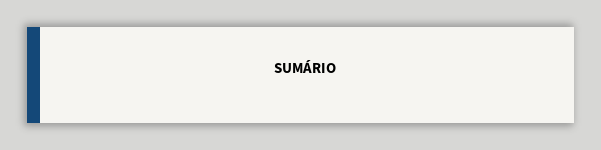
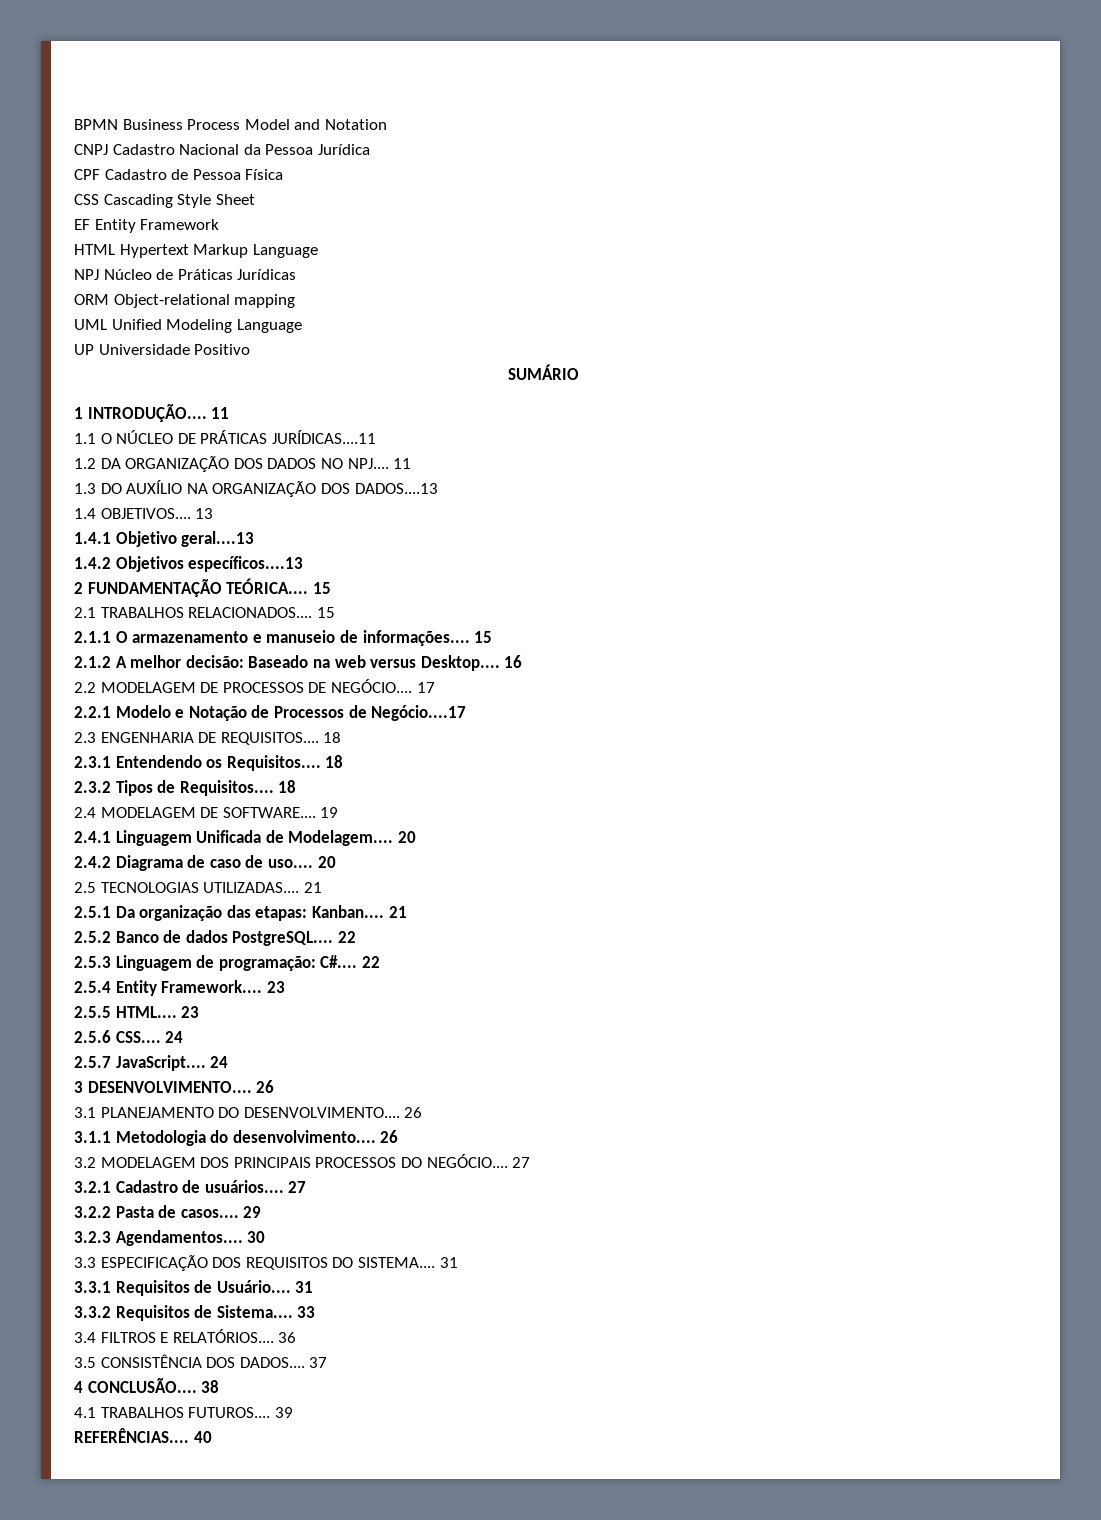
[273,60,336,73] SUMÁRIO -> [74,119,387,130] [74,144,370,155] [74,169,284,180] [74,194,255,208] [74,219,220,233] [74,244,318,258] [74,269,297,280] [74,294,296,308] [74,319,302,333] [74,344,251,355] [508,364,579,380] [74,404,230,422] [74,430,376,444] [74,456,412,472] [74,480,438,497] [74,508,214,519] [74,531,255,547] [74,556,304,572] [74,578,331,597] [74,607,335,618] [74,630,493,646] [74,655,523,671] [74,679,435,693] [74,705,467,721] [74,732,342,745] [74,755,344,771] [74,780,297,796] [74,807,339,818] [74,830,416,846] [74,855,336,871] [74,882,322,893] [74,905,407,921] [74,930,356,946] [74,955,380,971] [74,980,285,996] [74,1006,200,1018] [74,1030,184,1043] [74,1055,229,1071] [74,1080,275,1093] [74,1107,423,1118] [74,1130,399,1146] [74,1154,531,1168] [74,1180,307,1193] [74,1205,262,1218] [74,1230,266,1246] [74,1255,458,1271] [74,1280,314,1296] [74,1305,316,1321] [74,1329,297,1343] [74,1354,328,1368] [74,1378,220,1393] [74,1407,293,1418] [74,1428,212,1443] BPMN Business Process Model and Notation // CNPJ Cadastro Nacional da Pessoa Jurídica // CPF Cadastro de Pessoa Física // CSS Cascading Style Sheet // EF Entity Framework // HTML Hypertext Markup Language // NPJ Núcleo de Práticas Jurídicas // ORM Object-relational mapping // UML Unified Modeling Language // UP Universidade Positivo // SUMÁRIO // 1 INTRODUÇÃO.... 11 // 1.1 O NÚCLEO DE PRÁTICAS JURÍDICAS....11 // 1.2 DA ORGANIZAÇÃO DOS DADOS NO NPJ.... 11 // 1.3 DO AUXÍLIO NA ORGANIZAÇÃO DOS DADOS....13 // 1.4 OBJETIVOS.... 13 // 1.4.1 Objetivo geral....13 // 1.4.2 Objetivos específicos....13 // 2 FUNDAMENTAÇÃO TEÓRICA.... 15 // 2.1 TRABALHOS RELACIONADOS.... 15 // 2.1.1 O armazenamento e manuseio de informações.... 15 // 2.1.2 A melhor decisão: Baseado na web versus Desktop.... 16 // 2.2 MODELAGEM DE PROCESSOS DE NEGÓCIO.... 17 // 2.2.1 Modelo e Notação de Processos de Negócio....17 // 2.3 ENGENHARIA DE REQUISITOS.... 18 // 2.3.1 Entendendo os Requisitos.... 18 // 2.3.2 Tipos de Requisitos.... 18 // 2.4 MODELAGEM DE SOFTWARE.... 19 // 2.4.1 Linguagem Unificada de Modelagem.... 20 // 2.4.2 Diagrama de caso de uso.... 20 // 2.5 TECNOLOGIAS UTILIZADAS.... 21 // 2.5.1 Da organização das etapas: Kanban.... 21 // 2.5.2 Banco de dados PostgreSQL.... 22 // 2.5.3 Linguagem de programação: C#.... 22 // 2.5.4 Entity Framework.... 23 // 2.5.5 HTML.... 23 // 2.5.6 CSS.... 24 // 2.5.7 JavaScript.... 24 // 3 DESENVOLVIMENTO.... 26 // 3.1 PLANEJAMENTO DO DESENVOLVIMENTO.... 26 // 3.1.1 Metodologia do desenvolvimento.... 26 // 3.2 MODELAGEM DOS PRINCIPAIS PROCESSOS DO NEGÓCIO.... 27 // 3.2.1 Cadastro de usuários.... 27 // 3.2.2 Pasta de casos.... 29 // 3.2.3 Agendamentos.... 30 // 3.3 ESPECIFICAÇÃO DOS REQUISITOS DO SISTEMA.... 31 // 3.3.1 Requisitos de Usuário.... 31 // 3.3.2 Requisitos de Sistema.... 33 // 3.4 FILTROS E RELATÓRIOS.... 36 // 3.5 CONSISTÊNCIA DOS DADOS.... 37 // 4 CONCLUSÃO.... 38 // 4.1 TRABALHOS FUTUROS.... 39 // REFERÊNCIAS.... 40

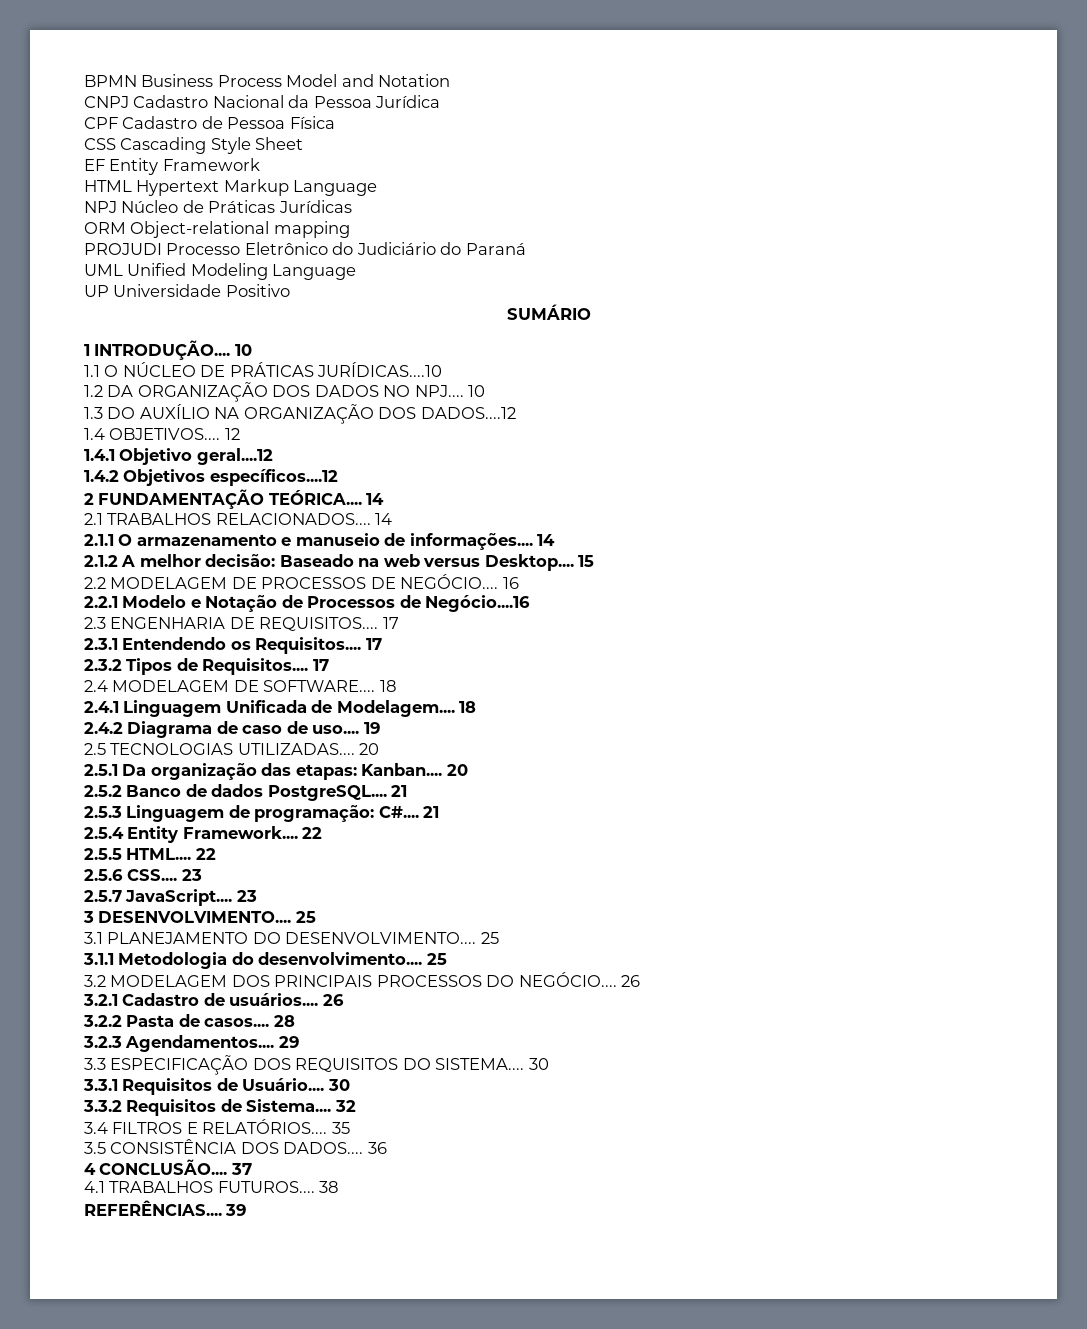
(296, 301) none -> [84,242,526,255] // PROJUDI Processo Eletrônico do Judiciário do Paraná
[211,407,230,419] 11 -> [234,344,252,356] 10
[271,430,376,444] JURÍDICAS....11 -> [317,362,443,377] JURÍDICAS....10
[393,458,412,469] 11 -> [468,385,486,397] 10
[354,483,438,494] DADOS....13 -> [420,407,516,419] DADOS....12
[195,508,214,519] 13 -> [224,428,240,440] 12
[181,531,255,547] geral....13 -> [196,448,273,465] geral....12
[188,556,304,572] específicos....13 -> [209,469,338,486] específicos....12
[312,582,331,594] 15 -> [366,493,385,505] 14
[316,607,335,618] 15 -> [375,513,393,525] 14
[474,631,493,643] 15 -> [537,534,556,546] 14
[504,655,523,668] 16 -> [578,555,595,567] 15
[416,682,435,693] 17 -> [502,577,519,589] 16
[371,705,467,721] Negócio....17 -> [425,595,531,612] Negócio....16
[323,732,342,743] 18 -> [382,617,399,629] 17
[325,755,344,768] 18 -> [365,638,382,650] 17
[278,780,297,793] 18 -> [312,659,329,671] 17
[320,807,339,818] 19 -> [379,680,397,692] 18
[397,831,416,843] 20 -> [459,701,477,713] 18
[317,856,336,868] 20 -> [363,722,381,734] 19
[303,882,322,893] 21 -> [359,743,380,755] 20
[388,906,407,918] 21 -> [446,764,468,776] 20
[337,931,356,943] 22 -> [391,785,408,797] 21
[361,956,380,968] 22 -> [423,806,440,818] 21
[266,981,285,993] 23 -> [302,827,323,839] 22
[181,1006,200,1018] 23 -> [195,848,216,860] 22
[165,1031,184,1043] 24 -> [181,869,202,881] 23
[210,1056,229,1068] 24 -> [236,890,257,902] 23
[256,1080,275,1093] 26 -> [295,911,316,923] 25
[404,1107,423,1118] 26 -> [480,932,499,944] 25
[380,1130,399,1143] 26 -> [426,953,447,965] 25
[512,1157,531,1168] 27 -> [621,975,641,987] 26
[288,1181,307,1193] 27 -> [322,994,344,1006] 26
[243,1206,262,1218] 29 -> [273,1015,295,1027] 28
[247,1231,266,1243] 30 -> [278,1036,300,1048] 29
[439,1257,458,1268] 31 -> [528,1058,549,1070] 30
[295,1281,314,1293] 31 -> [327,1079,350,1091] 30
[297,1306,316,1318] 33 -> [334,1100,356,1112] 32
[278,1332,297,1343] 36 -> [331,1122,350,1134] 35
[309,1357,328,1368] 37 -> [367,1142,387,1154] 36
[201,1380,220,1393] 38 -> [230,1163,252,1175] 37
[274,1407,293,1418] 39 -> [319,1181,340,1193] 38
[193,1431,212,1443] 40 -> [225,1204,248,1216] 39

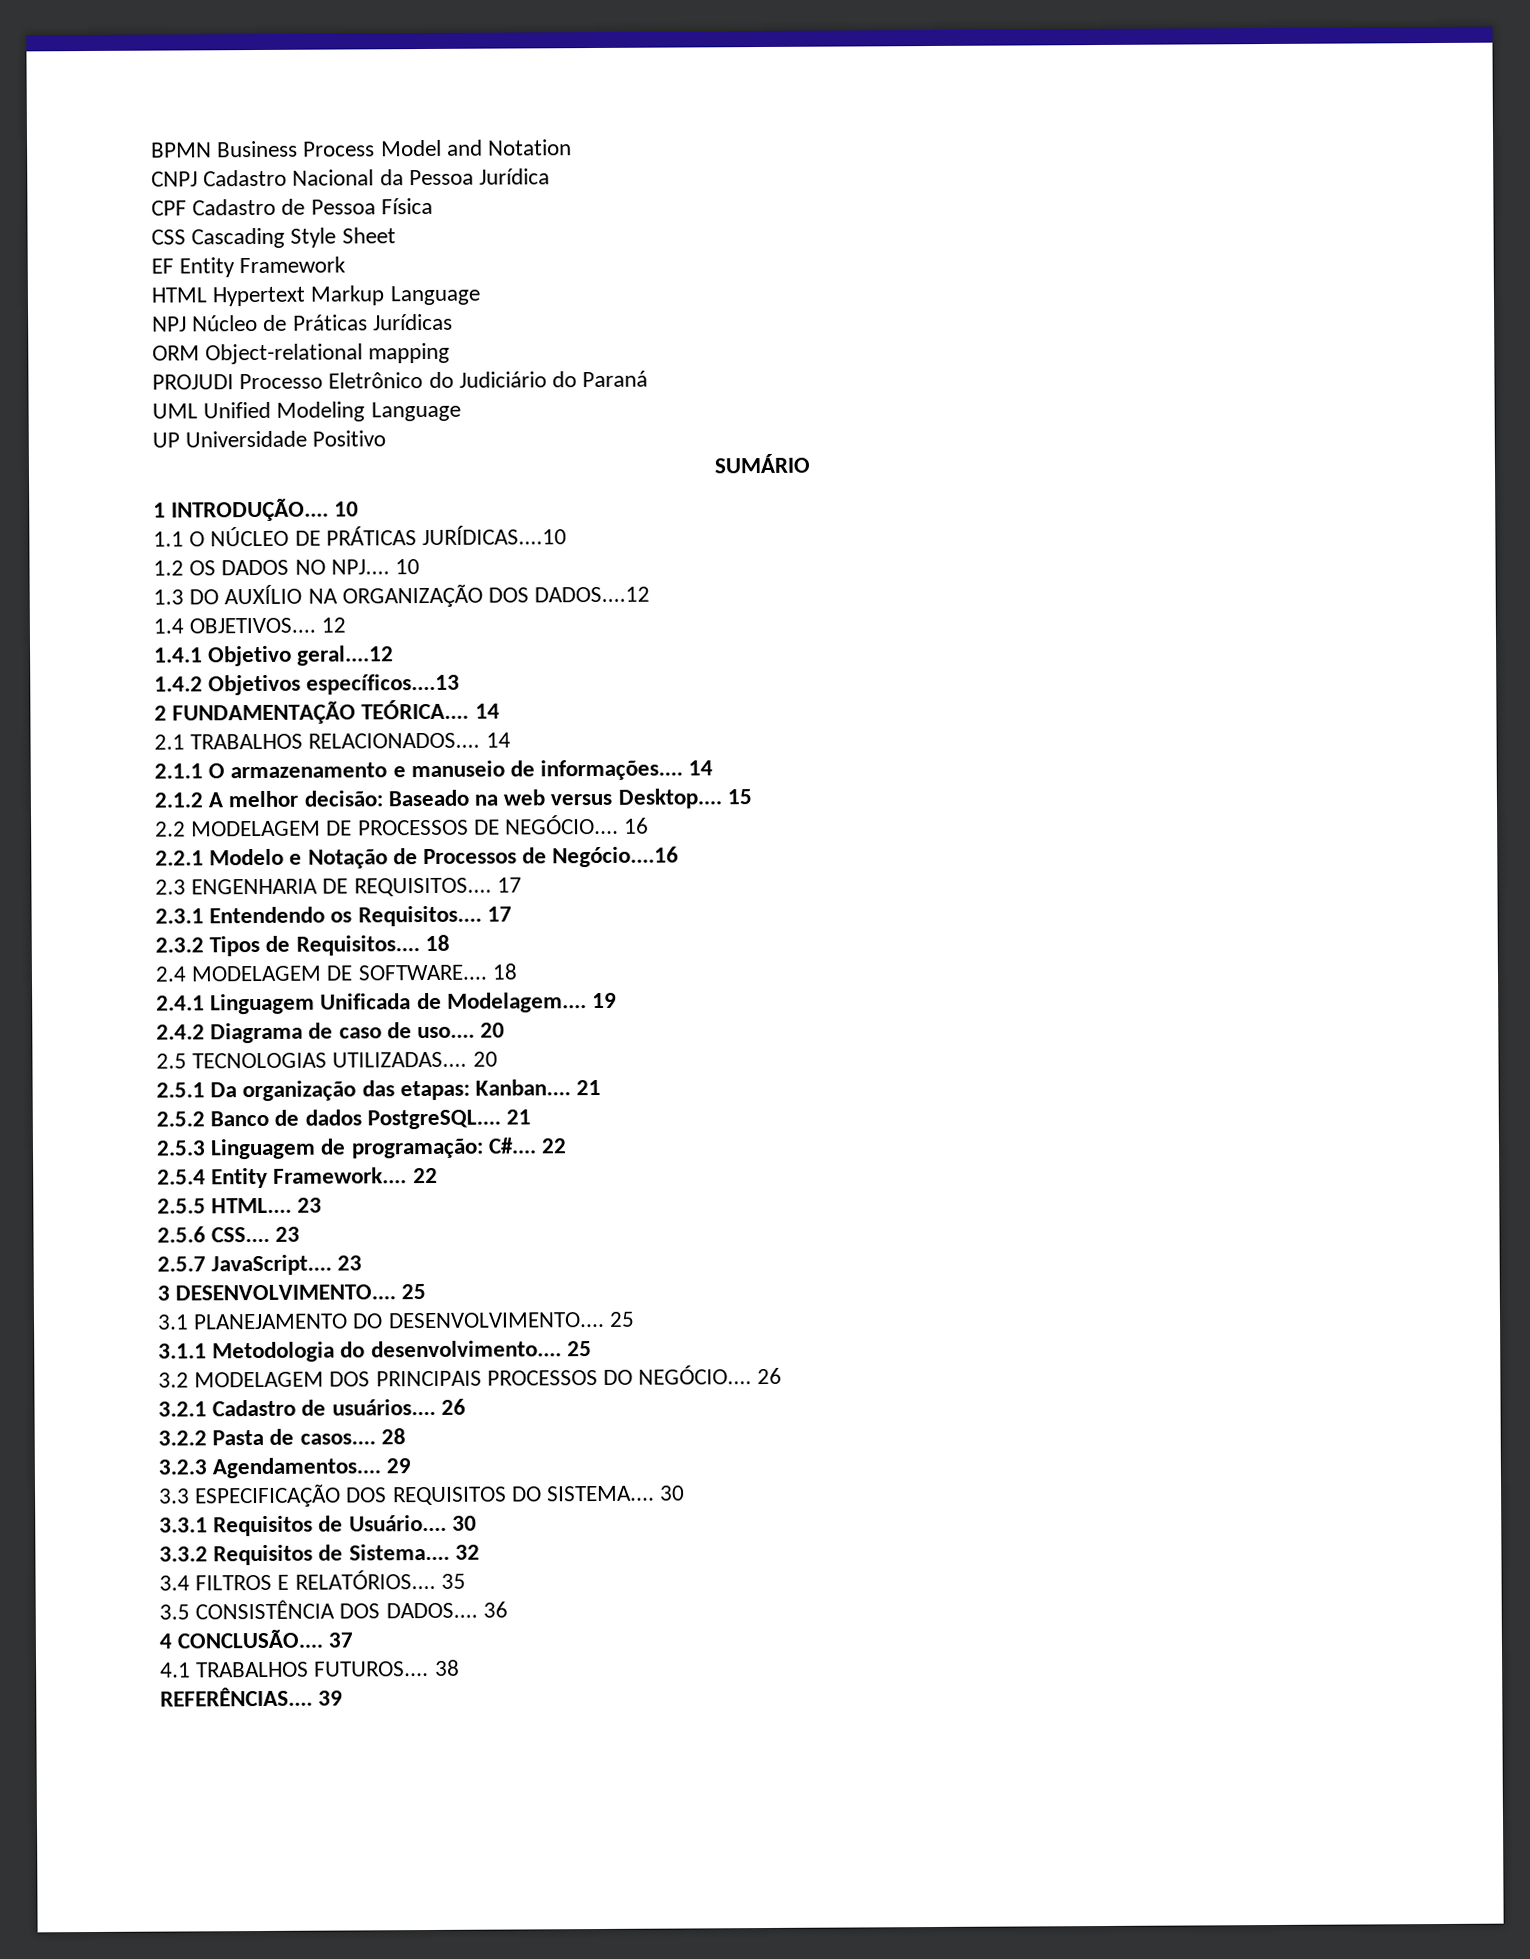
[107,382,311,402] DA ORGANIZAÇÃO DOS -> [189,560,217,576] OS
[209,469,338,486] específicos....12 -> [306,673,461,695] específicos....13
[312,659,329,671] 17 -> [424,934,450,952] 18
[459,701,477,713] 18 -> [592,992,618,1009] 19
[363,722,381,734] 19 -> [480,1022,506,1038] 20
[446,764,468,776] 20 -> [576,1079,602,1096] 21
[423,806,440,818] 21 -> [541,1138,568,1154] 22
[195,848,216,860] 22 -> [297,1197,323,1213] 23

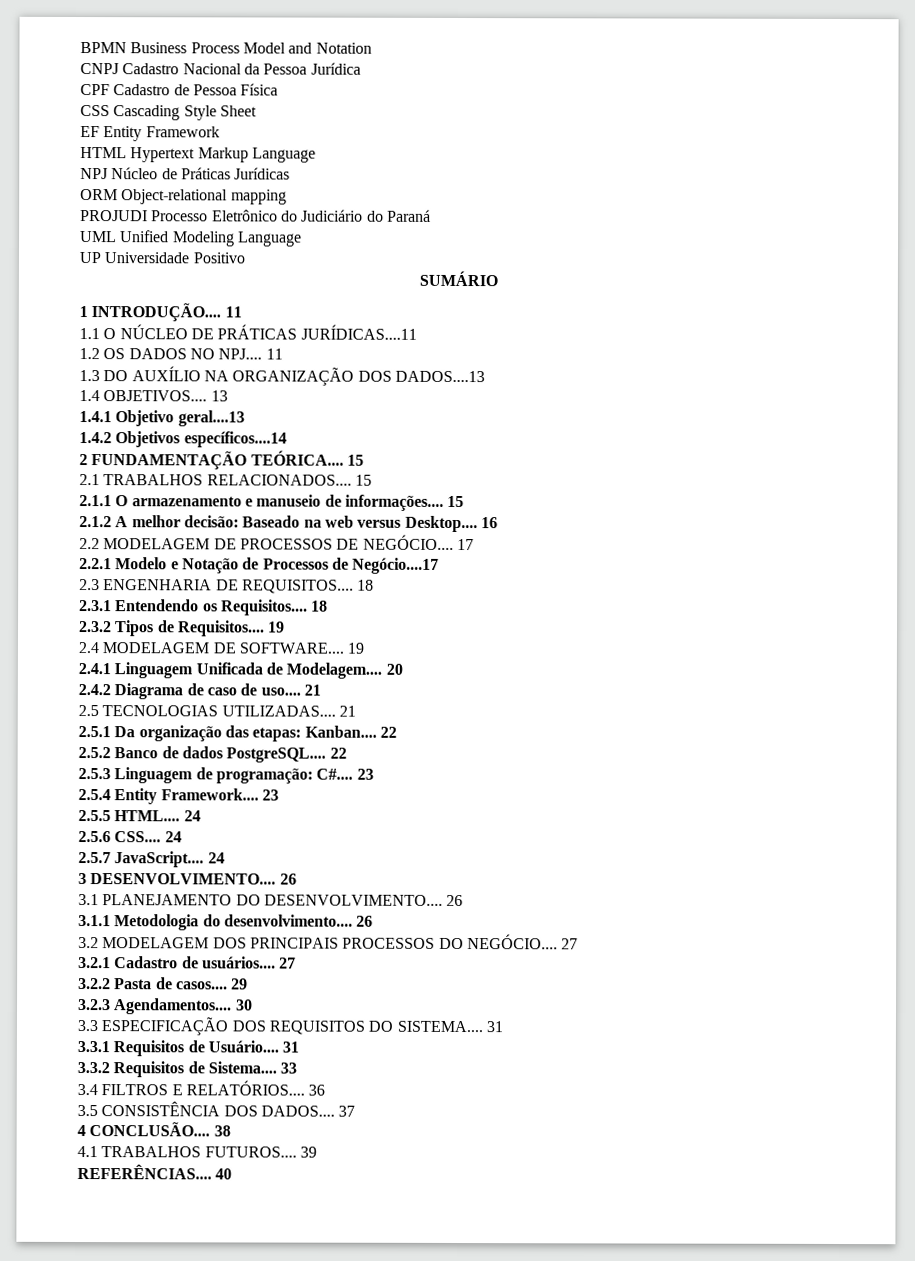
[334,501,360,517] 10 -> [224,306,242,318] 11
[422,525,568,546] JURÍDICAS....10 -> [300,324,417,340] JURÍDICAS....11
[395,559,421,575] 10 -> [265,348,283,360] 11
[534,586,651,603] DADOS....12 -> [394,370,485,383] DADOS....13
[321,617,347,633] 12 -> [210,390,228,402] 13
[297,645,395,666] geral....12 -> [177,410,245,427] geral....13
[306,673,461,695] específicos....13 -> [183,431,287,448] específicos....14
[474,703,500,719] 14 -> [346,454,364,466] 15
[485,732,511,748] 14 -> [354,474,372,486] 15
[688,760,714,776] 14 -> [447,495,465,508] 15
[726,789,752,805] 15 -> [480,517,498,529] 16
[624,817,650,834] 16 -> [456,538,474,551] 17
[552,846,680,868] Negócio....16 -> [352,557,440,574] Negócio....17
[496,877,522,893] 17 -> [357,579,375,591] 18
[486,906,512,922] 17 -> [311,600,329,612] 18
[424,934,450,952] 18 -> [267,621,286,633] 19
[491,963,517,980] 18 -> [347,642,365,654] 19
[592,992,618,1009] 19 -> [385,663,403,675] 20
[480,1022,506,1038] 20 -> [303,684,321,696] 21
[472,1051,498,1067] 20 -> [338,705,356,717] 21
[576,1079,602,1096] 21 -> [379,726,397,738] 22
[506,1109,532,1125] 21 -> [329,747,347,759] 22
[541,1138,568,1154] 22 -> [356,768,374,780] 23
[412,1167,438,1184] 22 -> [261,789,279,801] 23
[297,1197,323,1213] 23 -> [183,810,201,822] 24
[275,1226,301,1242] 23 -> [164,831,182,843] 24
[337,1255,363,1271] 23 -> [207,852,225,864] 24
[401,1284,427,1300] 25 -> [279,873,297,885] 26
[608,1311,635,1327] 25 -> [446,894,464,907] 26
[566,1341,592,1357] 25 -> [356,915,374,927] 26
[757,1367,783,1385] 26 -> [561,938,579,950] 27
[440,1398,466,1415] 26 -> [279,957,297,969] 27
[380,1428,406,1445] 28 -> [231,978,249,990] 29
[386,1458,412,1474] 29 -> [235,999,253,1011] 30
[660,1485,686,1501] 30 -> [485,1021,503,1033] 31
[451,1515,477,1531] 30 -> [282,1041,300,1053] 31
[454,1544,480,1560] 32 -> [280,1062,298,1074] 33
[440,1573,466,1589] 35 -> [308,1084,326,1096] 36
[482,1601,508,1618] 36 -> [338,1105,356,1117] 37
[328,1632,354,1648] 37 -> [213,1125,231,1137] 38
[434,1659,460,1676] 38 -> [299,1146,317,1158] 39
[318,1690,344,1706] 39 -> [215,1168,233,1180] 40

